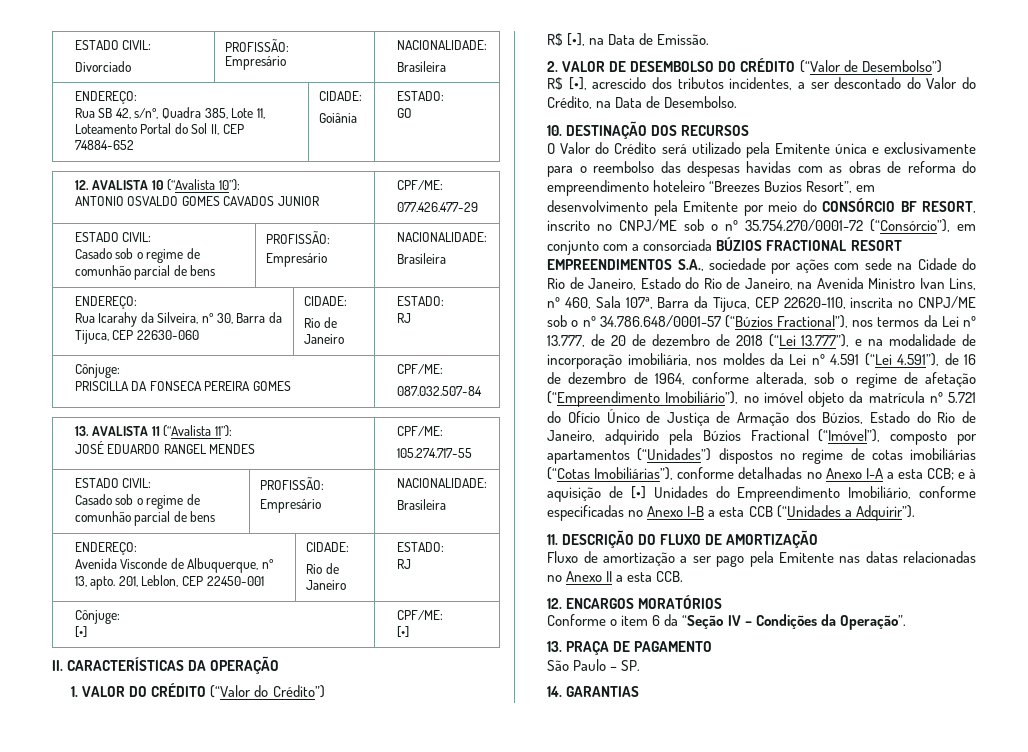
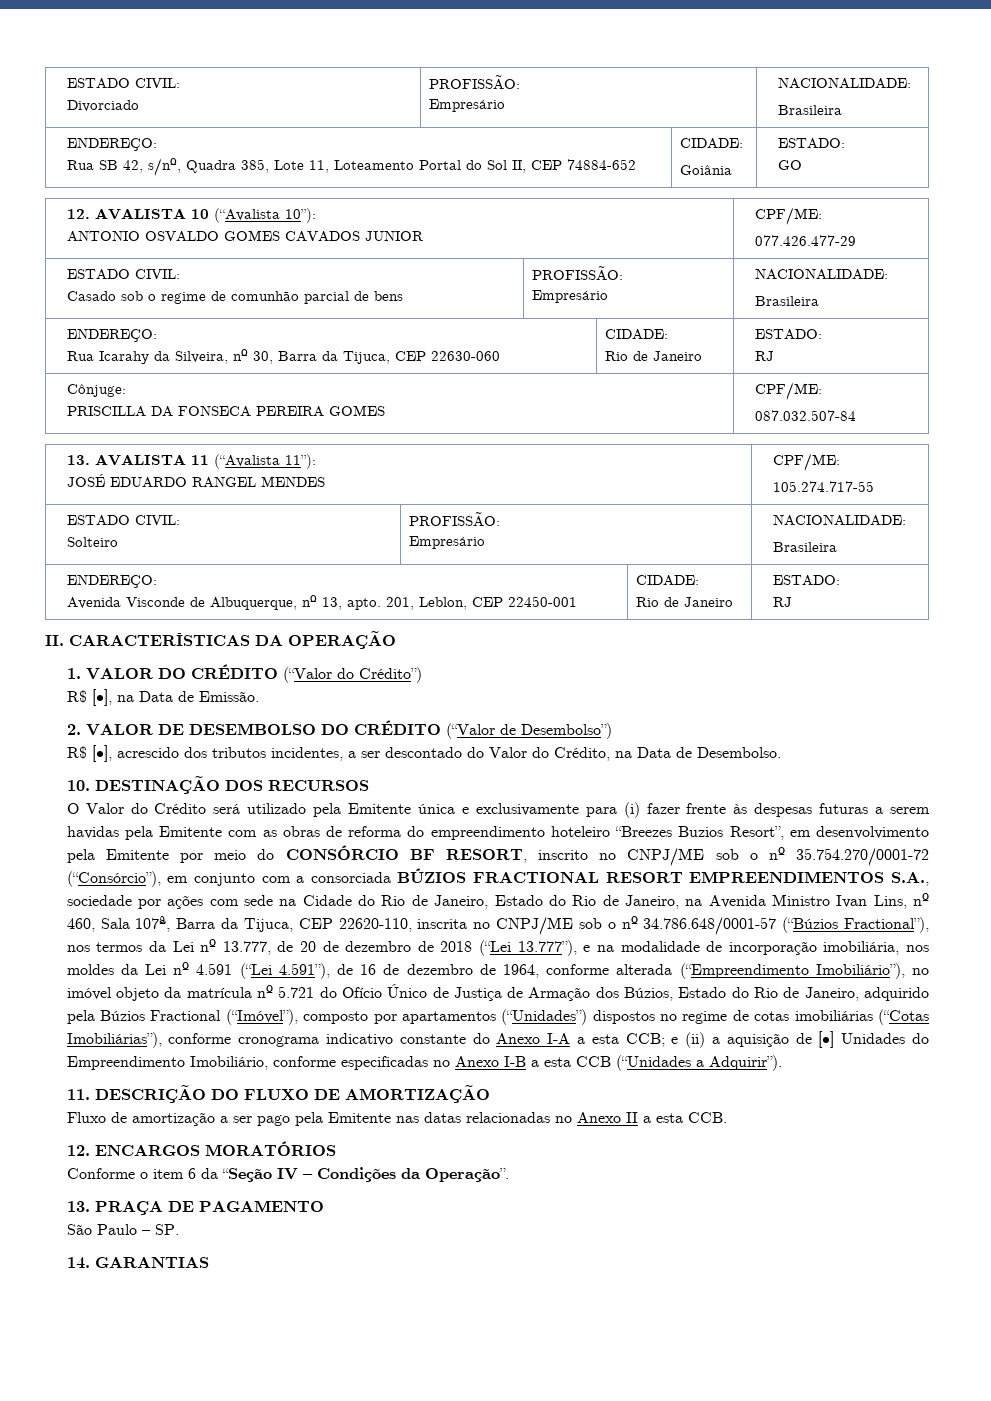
[74,494,201,509] [74,511,216,526] Casado sob o regime de comunhão parcial de bens -> [66,537,118,547] Solteiro
[74,610,120,624] [74,626,87,638] [396,610,443,620] [396,626,409,638] // Cônjuge: // [•] | CPF/ME: // [•] -> (792, 602) none
[579,161,792,177] o reembolso das despesas havidas -> [623,802,931,818] [66,826,223,840] (i) fazer frente às despesas futuras a serem havidas pela Emitente
[756,372,976,388] alterada, sob o regime de afetação -> [616,964,673,975] alterada
[738,467,822,479] detalhadas no -> [238,1033,490,1047] cronograma indicativo constante do
[969,469,977,479] à -> [685,1032,721,1048] (ii) a

